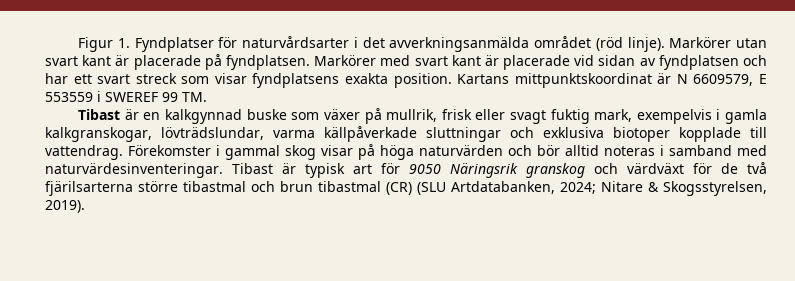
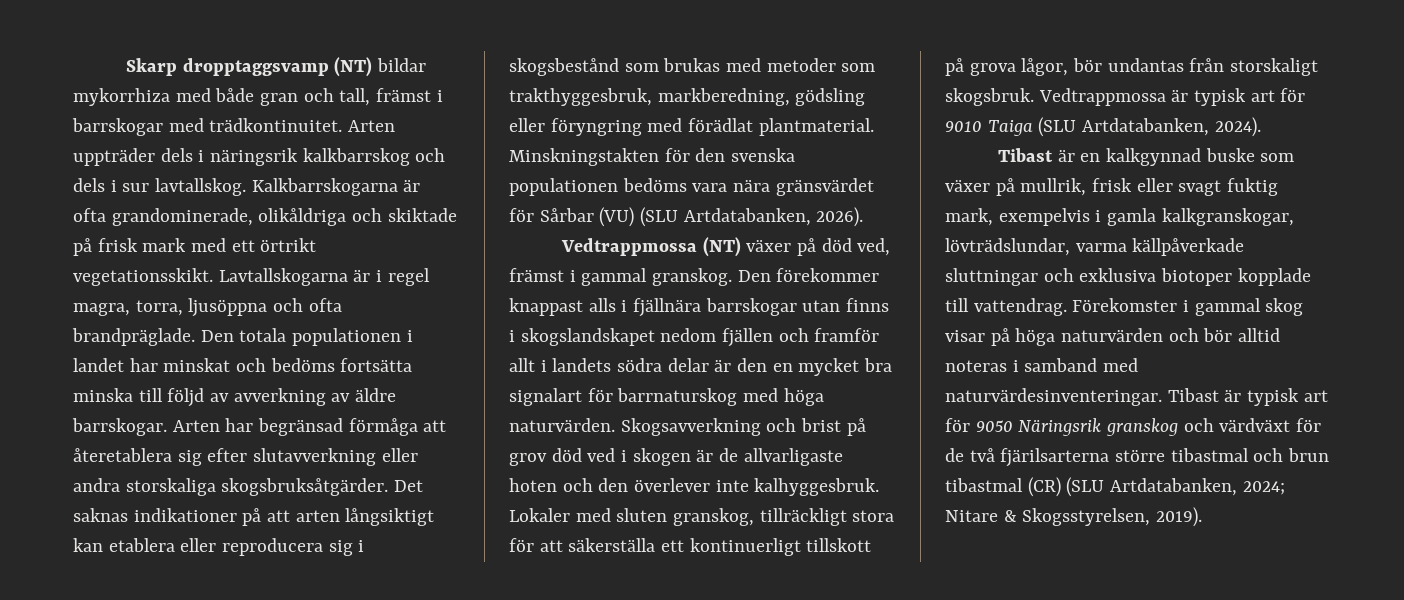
[78,36,768,52] [45,54,767,70] [45,73,767,88] [45,91,207,102] Figur 1. Fyndplatser för naturvårdsarter i det avverkningsanmälda området (röd linje). Markörer utan svart kant är placerade på fyndplatsen. Markörer med svart kant är placerade vid sidan av fyndplatsen och har ett svart streck som visar fyndplatsens exakta position. Kartans mittpunktskoordinat är N 6609579, E 553559 i SWEREF 99 TM. -> [126,57,427,77] [73,88,443,106] [72,118,396,136] [73,148,446,166] [73,178,421,196] [73,208,457,226] [73,238,317,256] [73,268,430,286] [73,298,342,317] [72,328,413,346] [73,358,413,372] [73,388,397,407] [72,418,447,436] [73,448,418,466] [73,478,424,496] [73,508,435,526] [73,538,365,556] [509,58,876,76] [509,88,866,106] [509,118,874,136] [509,148,796,166] [509,178,874,196] [509,207,864,227] [561,237,891,257] [509,268,880,286] [509,298,890,317] [509,328,880,347] [509,358,893,376] [509,388,824,406] [509,418,866,436] [509,448,843,466] [509,478,880,496] [509,508,895,526] [509,538,872,556] [945,58,1319,76] [945,88,1306,106] [945,117,1261,137] Skarp dropptaggsvamp (NT) bildar mykorrhiza med både gran och tall, främst i barrskogar med trädkontinuitet. Arten uppträder dels i näringsrik kalkbarrskog och dels i sur lavtallskog. Kalkbarrskogarna är ofta grandominerade, olikåldriga och skiktade på frisk mark med ett örtrikt vegetationsskikt. Lavtallskogarna är i regel magra, torra, ljusöppna och ofta brandpräglade. Den totala populationen i landet har minskat och bedöms fortsätta minska till följd av avverkning av äldre barrskogar. Arten har begränsad förmåga att återetablera sig efter slutavverkning eller andra storskaliga skogsbruksåtgärder. Det saknas indikationer på att arten långsiktigt kan etablera eller reproducera sig i skogsbestånd som brukas med metoder som trakthyggesbruk, markberedning, gödsling eller föryngring med förädlat plantmaterial. Minskningstakten för den svenska populationen bedöms vara nära gränsvärdet för Sårbar (VU) (SLU Artdatabanken, 2026). // Vedtrappmossa (NT) växer på död ved, främst i gammal granskog. Den förekommer knappast alls i fjällnära barrskogar utan finns i skogslandskapet nedom fjällen och framför allt i landets södra delar är den en mycket bra signalart för barrnaturskog med höga naturvärden. Skogsavverkning och brist på grov död ved i skogen är de allvarligaste hoten och den överlever inte kalhyggesbruk. Lokaler med sluten granskog, tillräckligt stora för att säkerställa ett kontinuerligt tillskott på grova lågor, bör undantas från storskaligt skogsbruk. Vedtrappmossa är typisk art för 9010 Taiga (SLU Artdatabanken, 2024).

